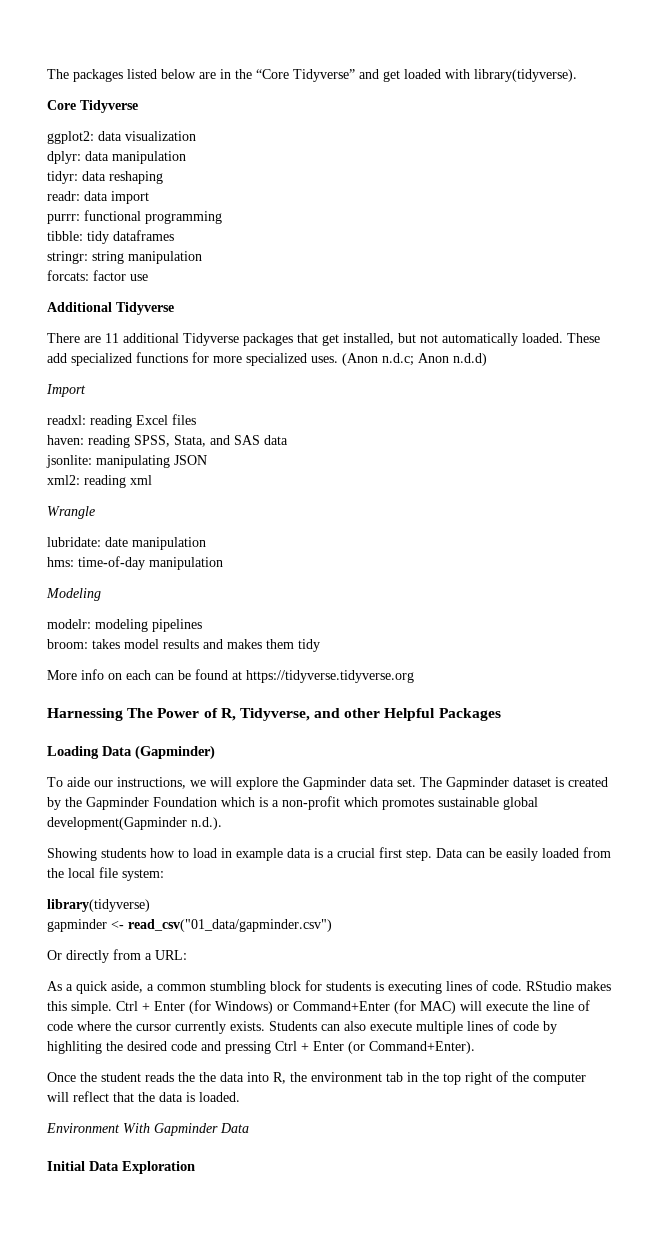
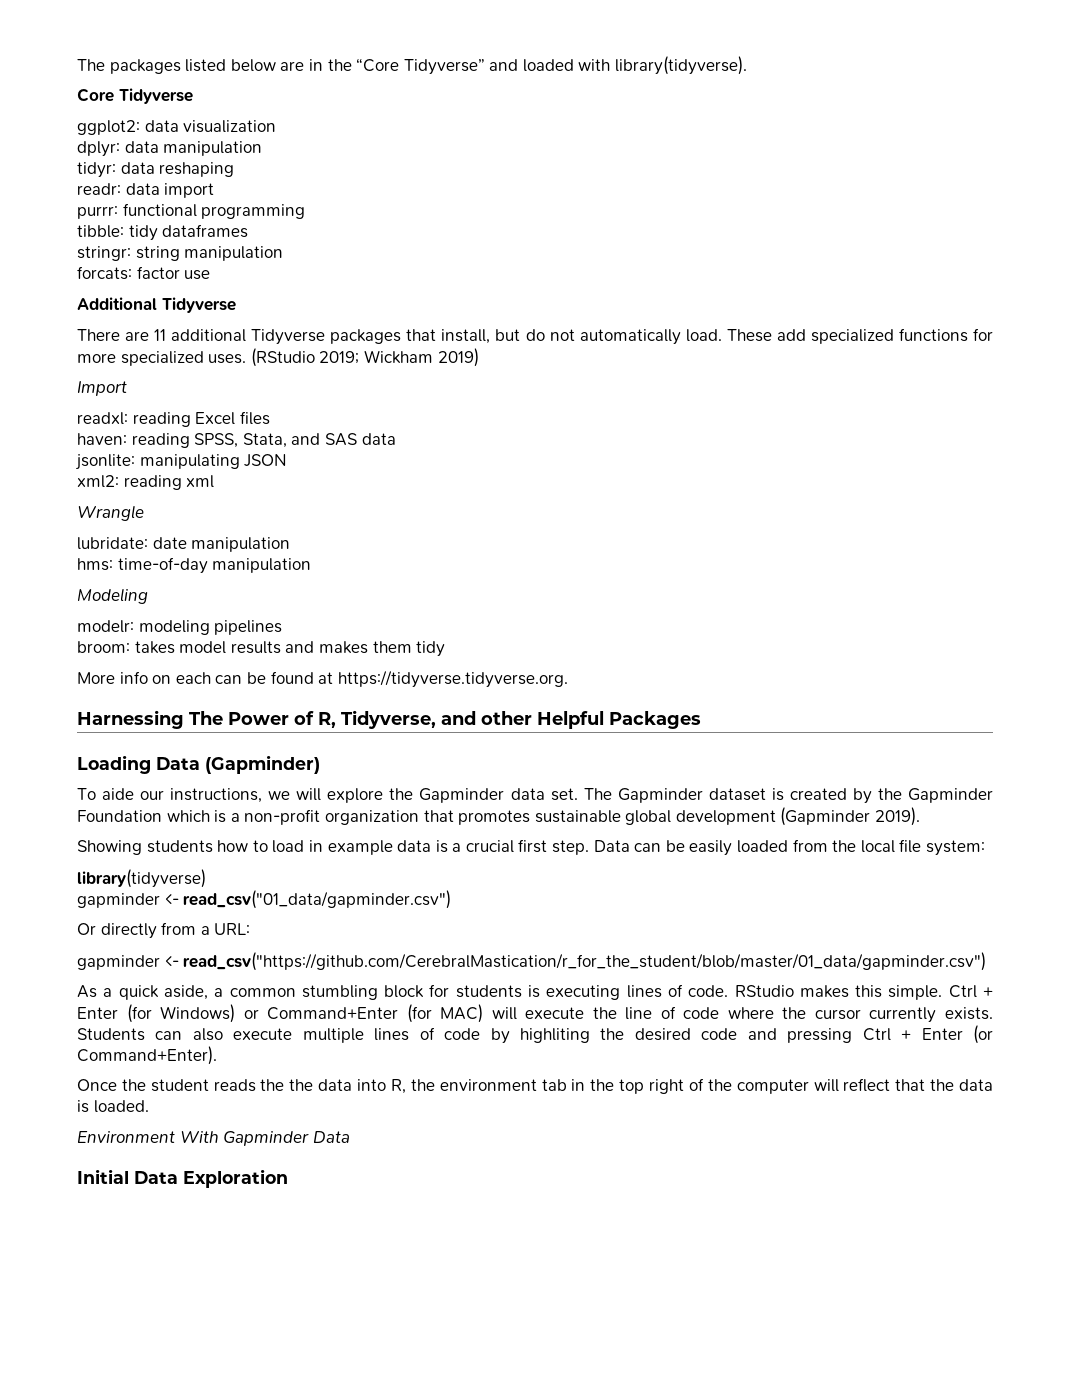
[383,70,400,82] get -> (519, 65) none
[322,333,416,346] get installed, but -> [441,329,545,344] install, but do
[522,333,563,343] loaded. -> [685,329,722,342] load.
[342,353,487,366] (Anon n.d.c; Anon n.d.d) -> [250,348,479,367] (RStudio 2019; Wickham 2019)
[246,670,414,683] https://tidyverse.tidyverse.org -> [337,670,568,688] https://tidyverse.tidyverse.org.
[344,797,378,807] which -> [324,810,454,825] organization that
[47,817,222,830] development(Gapminder n.d.). -> [675,807,921,826] development (Gapminder 2019).
(187, 955) none -> [77,952,987,971] // gapminder <- read_csv("https://github.com/CerebralMastication/r_for_the_student/blob/master/01_data/gapminder.csv")

